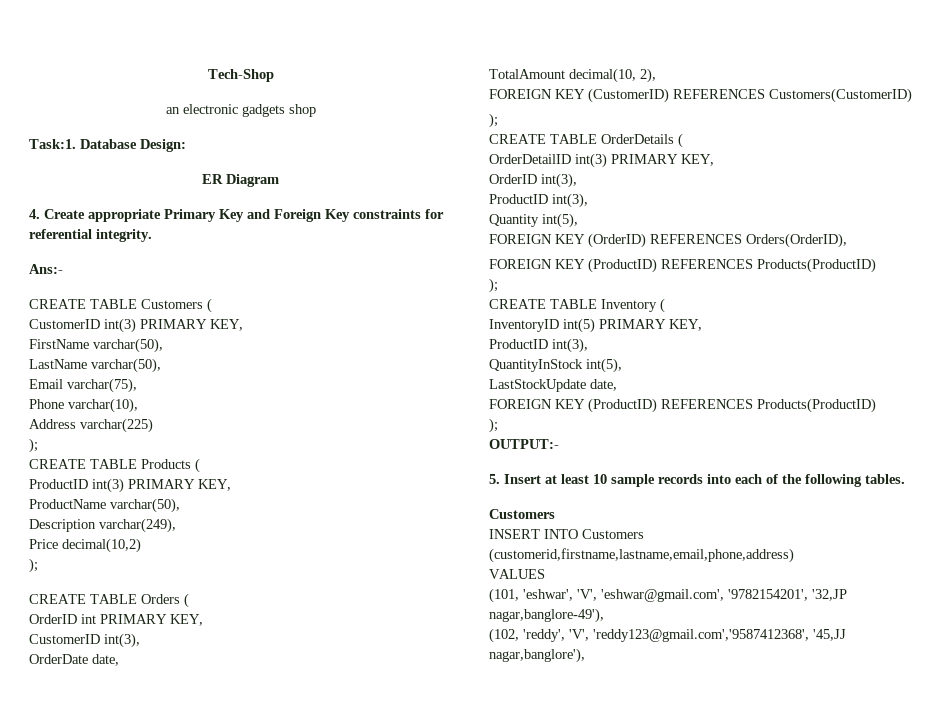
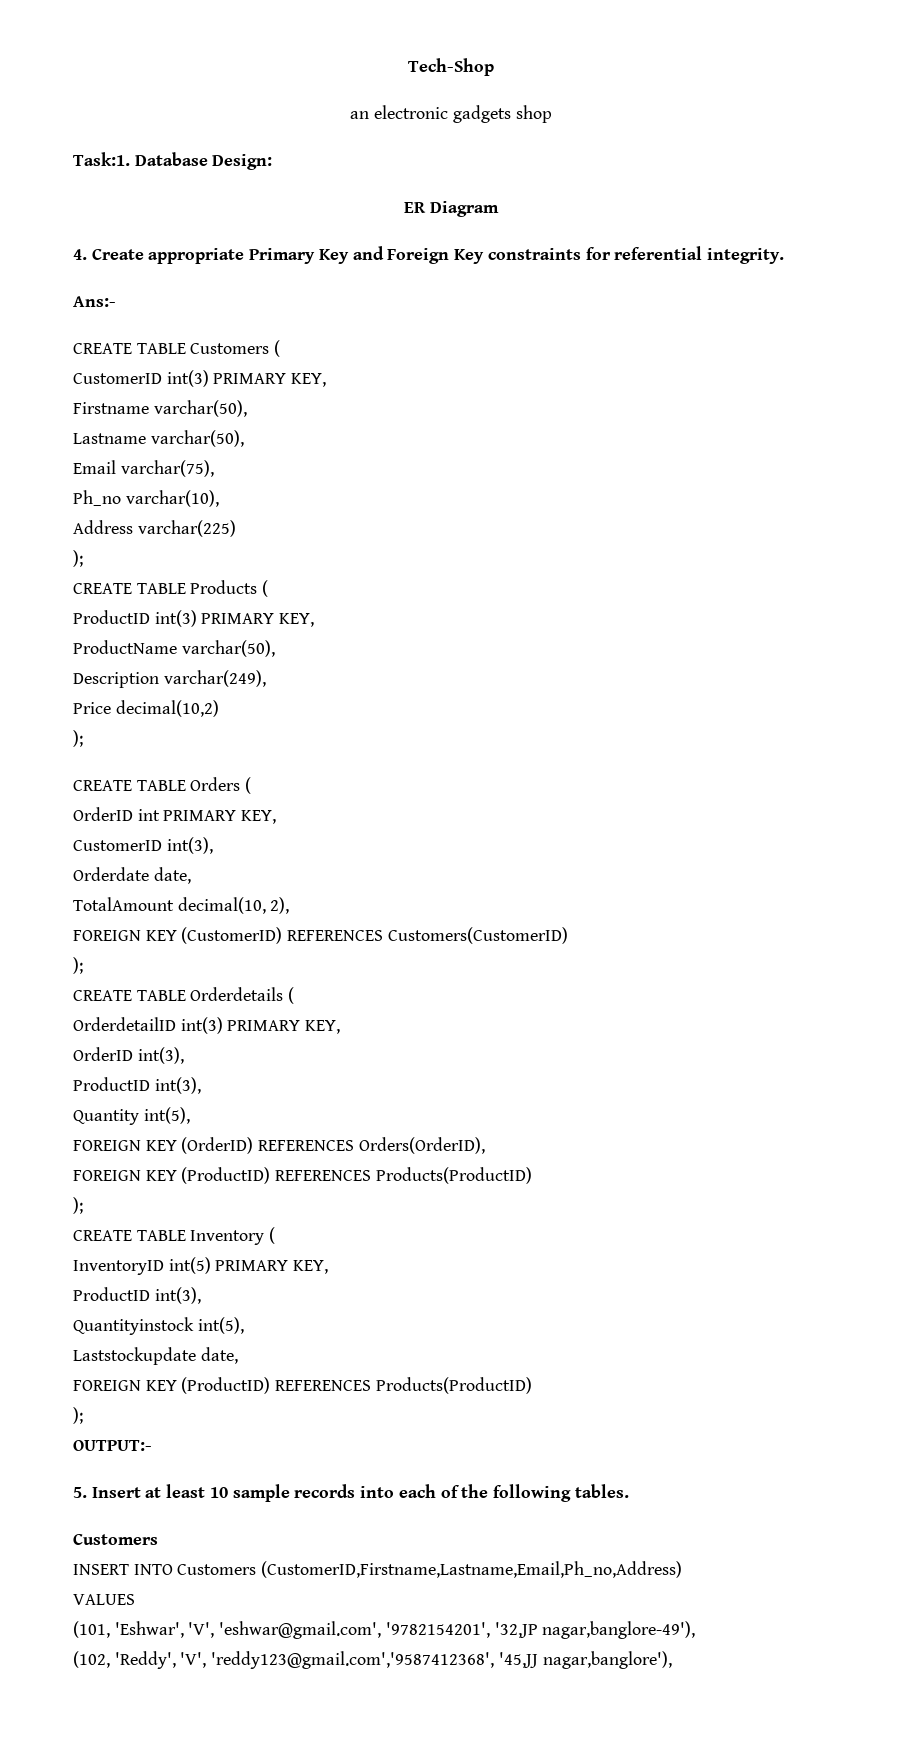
[29,338,163,353] [29,359,87,369] FirstName varchar(50), // LastName -> [73,400,247,417] [73,433,146,444] Firstname varchar(50), // Lastname
[29,399,64,409] Phone -> [73,490,121,506] Ph_no
[29,654,88,664] OrderDate -> [73,867,149,881] Orderdate
[601,133,683,148] [489,154,571,164] OrderDetails ( // OrderDetailID -> [190,987,295,1004] [73,1017,176,1031] Orderdetails ( // OrderdetailID
[489,358,622,373] [489,379,586,392] QuantityInStock int(5), // LastStockUpdate -> [73,1317,244,1335] [73,1347,196,1365] Quantityinstock int(5), // Laststockupdate
[489,548,794,563] (customerid,firstname,lastname,email,phone,address) -> [261,1561,683,1578] (CustomerID,Firstname,Lastname,Email,Ph_no,Address)
[523,589,573,601] 'eshwar', -> [114,1621,184,1638] 'Eshwar',
[523,629,565,642] 'reddy', -> [114,1651,176,1669] 'Reddy',

